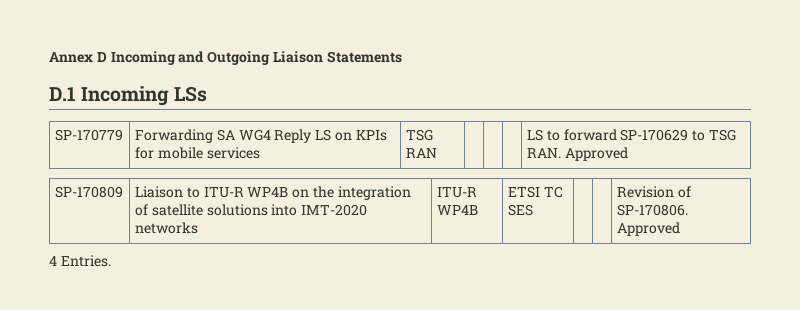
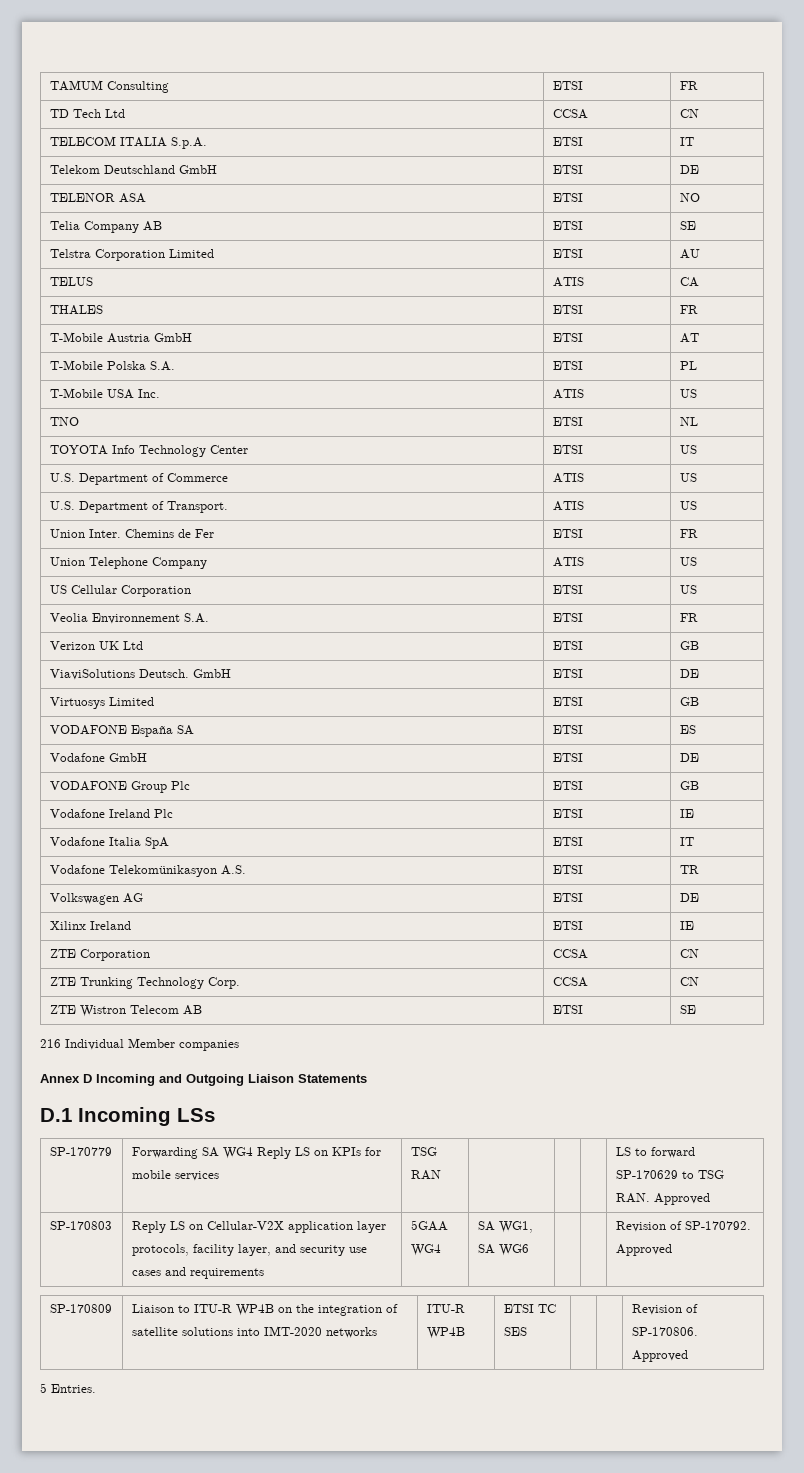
(49, 57) none -> [49,80,169,93] [552,81,583,90] [679,81,698,90] [49,109,125,118] [552,109,588,119] [679,109,699,118] [49,136,207,149] [552,137,583,146] [679,137,694,146] [49,165,217,174] [552,165,583,174] [679,165,699,174] [49,193,146,203] [552,193,583,202] [679,193,700,202] [49,221,162,233] [552,221,583,230] [679,221,696,230] [49,249,214,261] [552,249,583,258] [679,249,700,259] [49,277,93,286] [552,277,584,287] [679,277,699,287] [49,305,103,315] [552,305,583,314] [679,305,698,314] [49,332,192,343] [552,333,583,342] [679,333,699,343] [49,360,175,371] [552,361,583,370] [679,361,697,370] [49,388,160,399] [552,389,584,399] [679,389,697,398] [49,417,79,426] [552,417,583,426] [679,417,698,426] [49,445,248,457] [552,445,583,454] [679,445,697,454] [49,473,228,485] [552,473,584,483] [679,473,697,482] [49,501,228,513] [552,501,584,511] [679,501,697,510] [49,529,214,538] [552,529,583,538] [679,529,698,538] [49,557,207,569] [552,557,584,567] [679,557,697,566] [49,585,191,597] [552,585,583,594] [679,585,697,594] [49,613,209,624] [552,613,583,622] [679,613,698,622] [49,641,143,650] [552,641,583,650] [679,641,699,650] [49,669,231,680] [552,669,583,678] [679,669,699,678] [49,697,154,709] [552,697,583,706] [679,697,699,706] [49,725,194,737] [552,725,583,734] [679,725,696,734] [49,753,147,762] [552,753,583,762] [679,753,699,762] [49,781,190,793] [552,781,583,790] [679,781,699,790] [49,809,173,818] [552,809,583,818] [679,809,694,818] [49,837,169,849] [552,837,583,846] [679,837,694,846] [49,865,246,877] [552,865,583,874] [679,865,699,874] [49,893,143,905] [552,893,583,902] [679,893,699,902] [49,921,131,930] [552,921,583,930] [679,921,694,930] [49,949,150,961] [552,949,588,959] [679,949,699,958] [49,977,240,989] [552,977,588,987] [679,977,699,986] [49,1005,202,1017] [552,1005,583,1014] [679,1005,696,1014] [40,1038,239,1051] TAMUM Consulting | ETSI | FR // TD Tech Ltd | CCSA | CN // TELECOM ITALIA S.p.A. | ETSI | IT // Telekom Deutschland GmbH | ETSI | DE // TELENOR ASA | ETSI | NO // Telia Company AB | ETSI | SE // Telstra Corporation Limited | ETSI | AU // TELUS | ATIS | CA // THALES | ETSI | FR // T-Mobile Austria GmbH | ETSI | AT // T-Mobile Polska S.A. | ETSI | PL // T-Mobile USA Inc. | ATIS | US // TNO | ETSI | NL // TOYOTA Info Technology Center | ETSI | US // U.S. Department of Commerce | ATIS | US // U.S. Department of Transport. | ATIS | US // Union Inter. Chemins de Fer | ETSI | FR // Union Telephone Company | ATIS | US // US Cellular Corporation | ETSI | US // Veolia Environnement S.A. | ETSI | FR // Verizon UK Ltd | ETSI | GB // ViaviSolutions Deutsch. GmbH | ETSI | DE // Virtuosys Limited | ETSI | GB // VODAFONE España SA | ETSI | ES // Vodafone GmbH | ETSI | DE // VODAFONE Group Plc | ETSI | GB // Vodafone Ireland Plc | ETSI | IE // Vodafone Italia SpA | ETSI | IT // Vodafone Telekomünikasyon A.S. | ETSI | TR // Volkswagen AG | ETSI | DE // Xilinx Ireland | ETSI | IE // ZTE Corporation | CCSA | CN // ZTE Trunking Technology Corp. | CCSA | CN // ZTE Wistron Telecom AB | ETSI | SE // 216 Individual Member companies //
(628, 154) none -> [49,1221,112,1230] [131,1221,386,1233] [131,1244,367,1256] [131,1267,264,1279] [410,1220,448,1231] [410,1244,441,1256] [477,1221,533,1233] [477,1244,529,1256] [615,1221,751,1232] [615,1244,672,1256] // SP-170803 | Reply LS on Cellular-V2X application layer protocols, facility layer, and security use cases and requirements | 5GAA WG4 | SA WG1, SA WG6 | | | Revision of SP-170792. Approved
[49,256,57,266] 4 -> [40,1383,47,1393] 5

